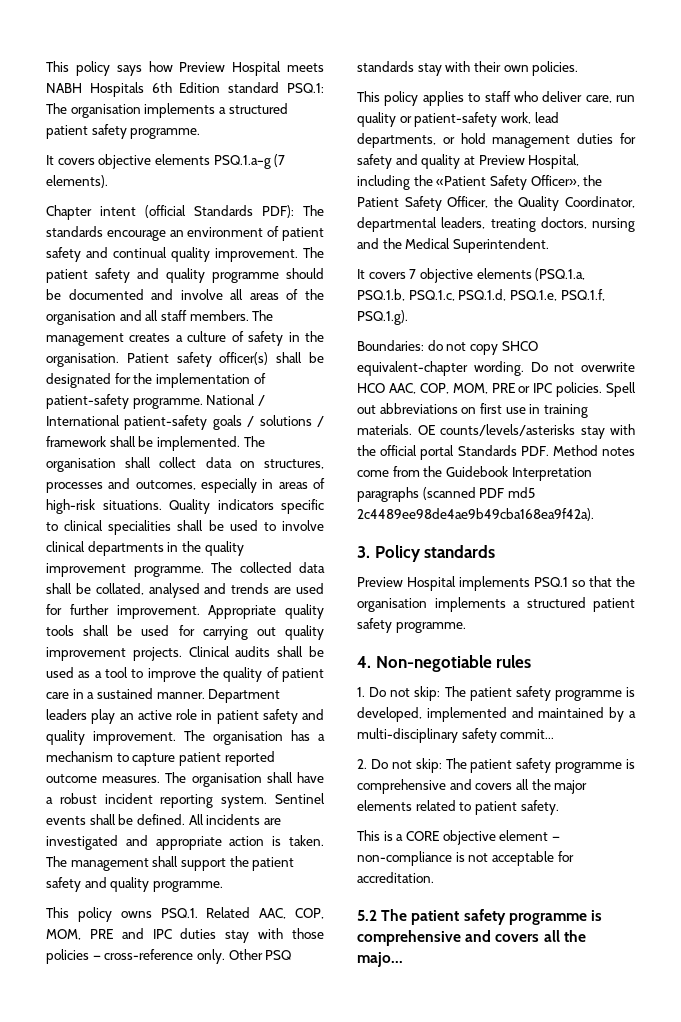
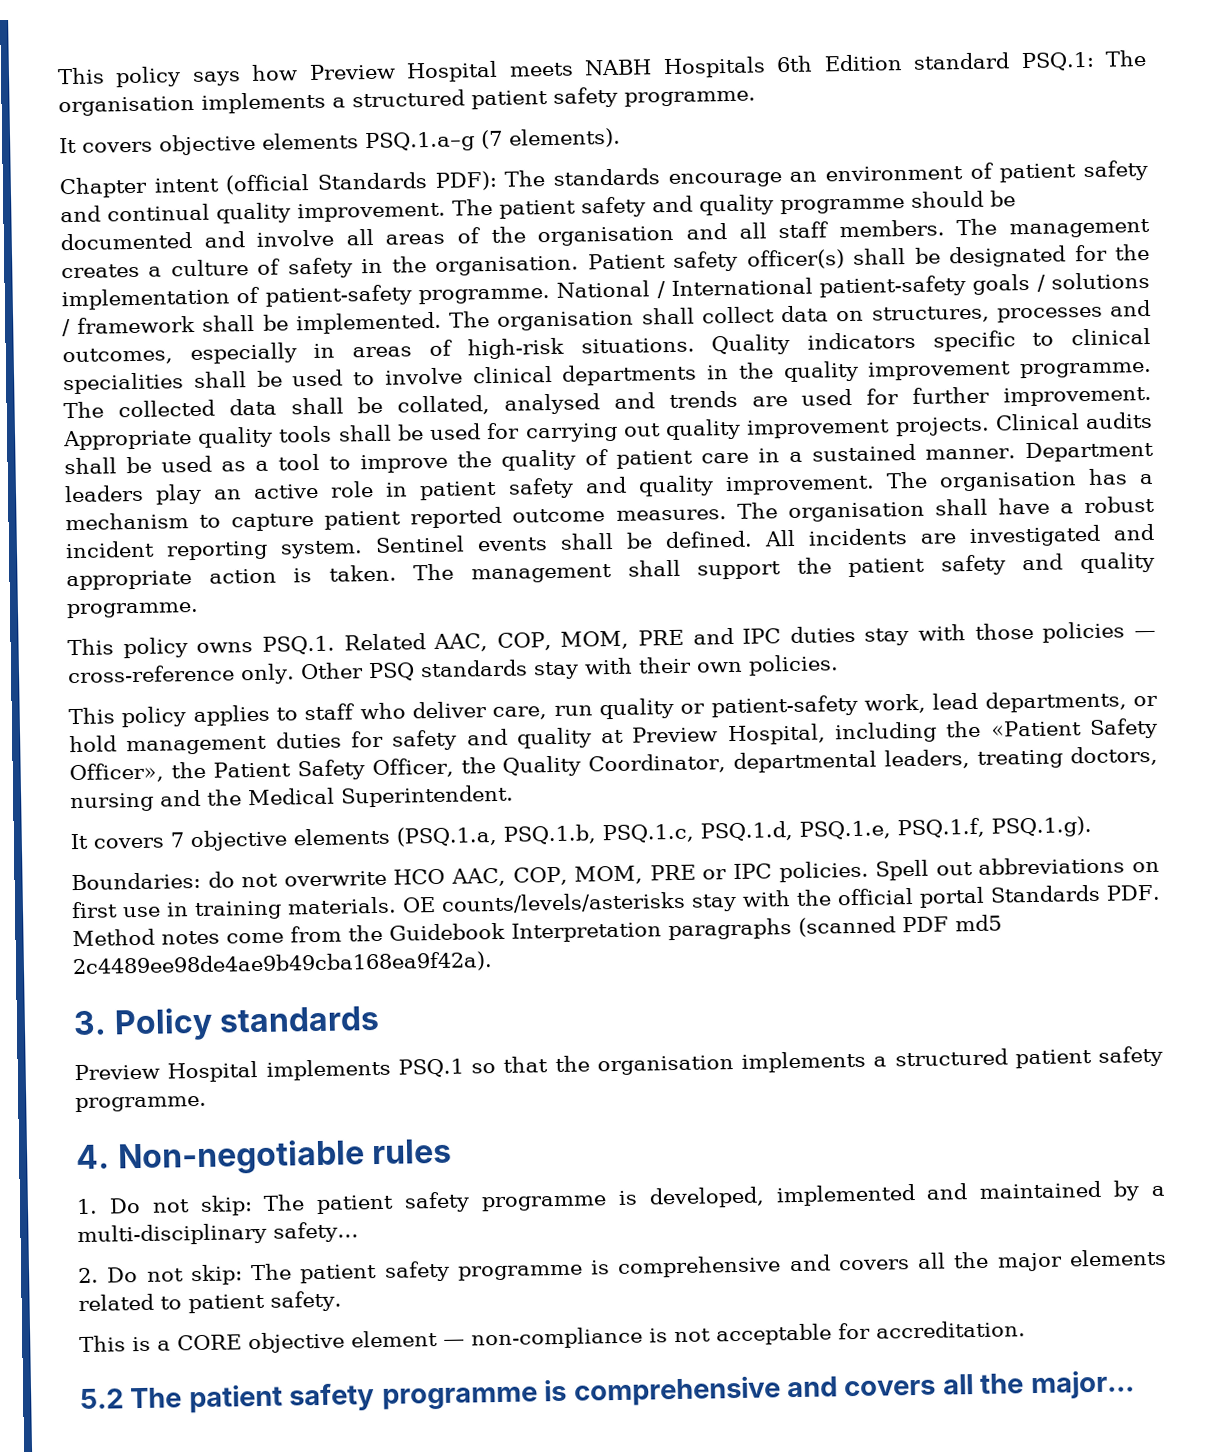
[469,341,538,355] [357,361,575,376] copy SHCO equivalent-chapter wording. Do not -> (279, 880) none
[461,728,555,743] safety commit... -> [273,1221,359,1243] safety...
[357,952,403,967] majo... -> [1029,1369,1135,1400] major...

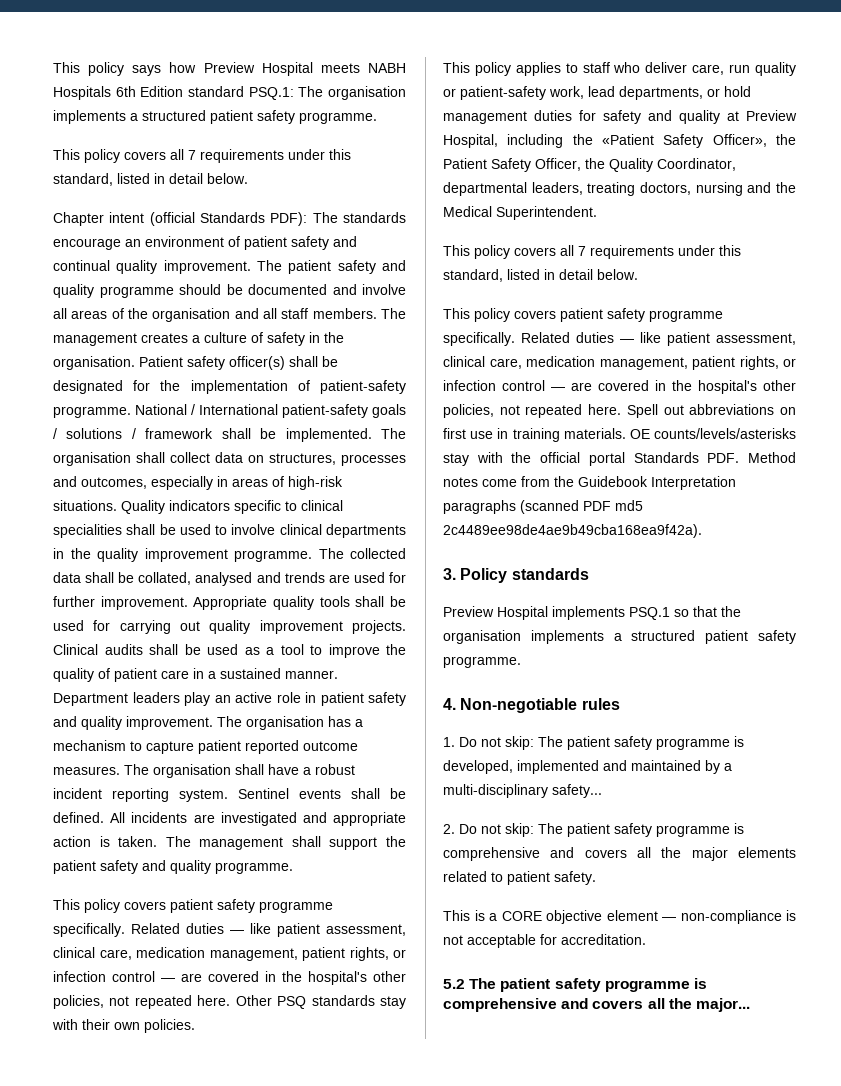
[59,127,621,156] It covers objective elements PSQ.1.a–g (7 elements). -> [53,149,351,163] [53,173,248,186] This policy covers all 7 requirements under this standard, listed in detail below.
[196,621,1156,655] [67,663,295,685] owns PSQ.1. Related AAC, COP, MOM, PRE and IPC duties stay with those policies — cross-reference only. -> [124,899,333,913] [53,923,406,937] [53,947,406,961] [53,971,406,985] [53,995,231,1009] covers patient safety programme specifically. Related duties — like patient assessment, clinical care, medication management, patient rights, or infection control — are covered in the hospital's other policies, not repeated here.
[70,815,1092,852] [71,860,869,891] It covers 7 objective elements (PSQ.1.a, PSQ.1.b, PSQ.1.c, PSQ.1.d, PSQ.1.e, PSQ.1.f, PSQ.1.g). // Boundaries: do not overwrite HCO AAC, COP, MOM, PRE or IPC policies. -> [443,245,741,259] [443,269,638,282] [443,308,723,322] [443,332,796,346] [443,356,796,370] [443,380,796,394] [443,404,622,418] This policy covers all 7 requirements under this standard, listed in detail below. // This policy covers patient safety programme specifically. Related duties — like patient assessment, clinical care, medication management, patient rights, or infection control — are covered in the hospital's other policies, not repeated here.

